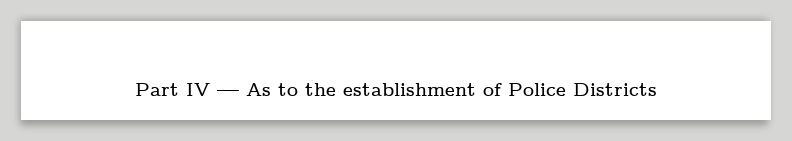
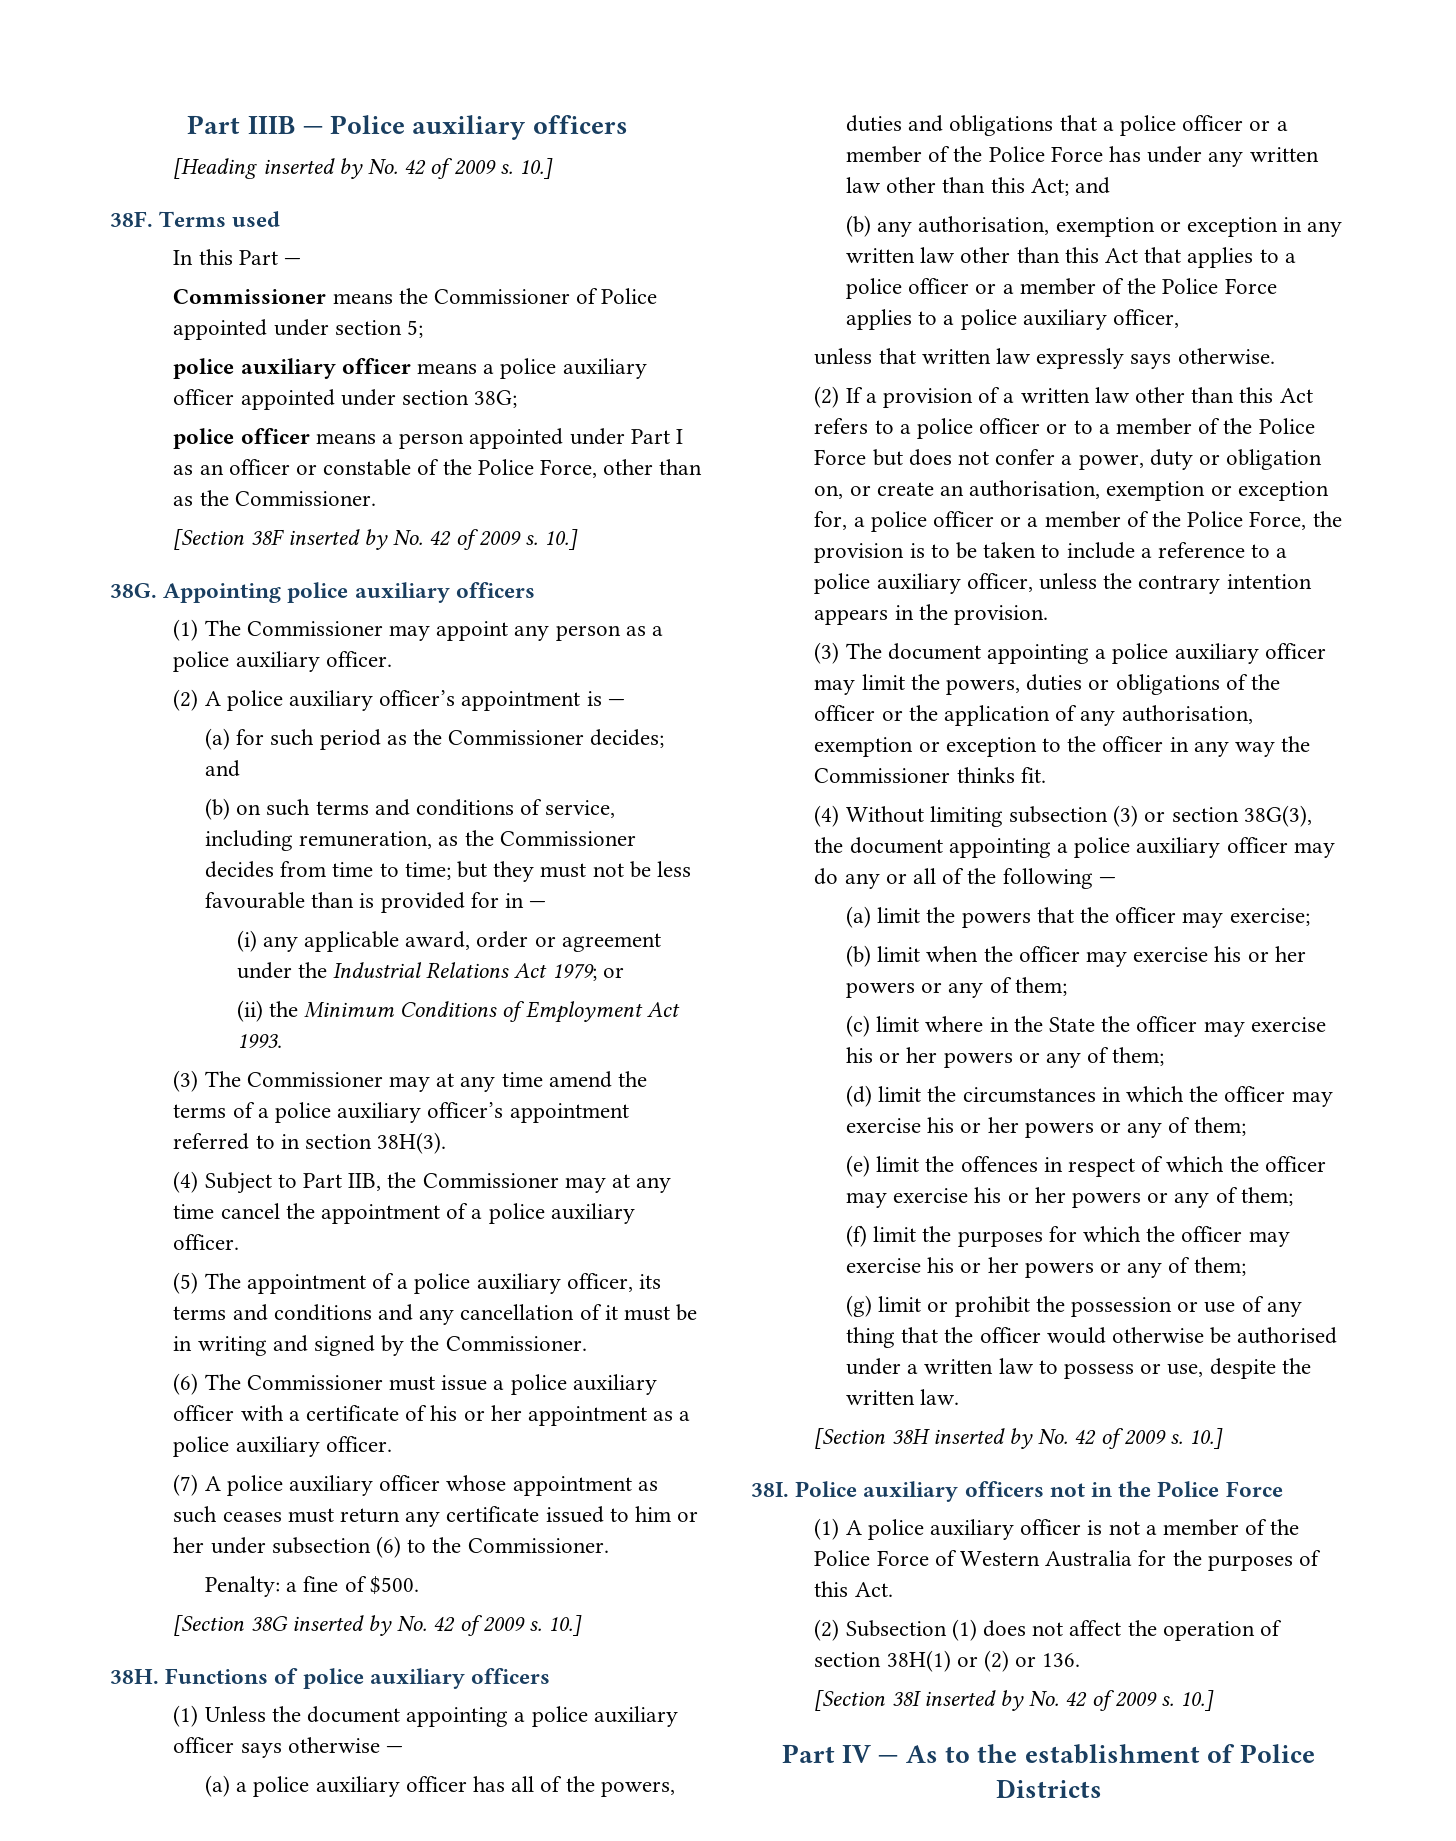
[135,83,179,96] Part -> [187,115,628,140] [173,158,553,179] [110,211,281,227] [173,249,301,265] [173,288,658,304] [173,319,423,340] [173,358,647,379] [173,389,518,410] [173,428,683,449] [173,459,703,478] [173,490,376,506] [173,529,579,550] [110,582,535,603] [173,619,663,641] [173,651,392,672] [173,689,625,711] [204,728,665,750] [204,760,240,777] [204,798,616,820] [204,830,636,851] [204,861,692,882] [204,892,547,913] [236,930,661,952] [236,962,624,981] [236,1000,680,1023] [236,1033,282,1048] [173,1070,647,1092] [173,1102,629,1123] [173,1132,447,1154] [173,1171,672,1194] [173,1203,635,1224] [173,1234,240,1250] [173,1272,661,1294] [173,1304,698,1325] [173,1335,587,1356] [173,1373,657,1395] [173,1405,691,1426] [173,1436,392,1457] [173,1474,658,1496] [173,1506,699,1527] [173,1536,609,1558] [204,1576,419,1597] [173,1615,583,1636] [110,1668,551,1689] [173,1705,678,1727] [173,1737,403,1758] [204,1775,675,1797] [845,115,1288,136] [845,146,1319,167] [845,177,1110,196] [845,215,1343,237] [845,247,1296,268] [845,278,1277,299] [845,309,1179,330] [814,348,1275,369] [814,386,1313,408] [814,418,1315,439] [814,449,1323,470] [814,480,1329,501] [814,511,1342,532] [814,542,1288,563] [814,573,1312,594] [814,604,1048,625] [814,642,1326,664] [814,674,1280,695] [814,705,1253,726] [814,736,1311,757] [814,767,1046,783] [814,805,1312,827] [814,837,1335,858] [814,868,1116,889] [845,906,1310,928] [845,945,1306,967] [845,977,1067,998] [845,1015,1326,1037] [845,1047,1165,1068] [845,1085,1333,1107] [845,1117,1246,1138] [845,1155,1326,1177] [845,1187,1293,1208] [845,1225,1290,1247] [845,1257,1246,1278] [845,1295,1302,1317] [845,1327,1338,1348] [845,1358,1311,1379] [845,1389,960,1405] [814,1428,1224,1449] [751,1481,1283,1502] [814,1518,1300,1540] [814,1550,1321,1571] [814,1581,893,1597] [814,1619,1282,1641] [814,1650,1081,1672] [814,1690,1215,1711] [781,1744,835,1763] Part IIIB — Police auxiliary officers // [Heading inserted by No. 42 of 2009 s. 10.] // 38F. Terms used // In this Part — // Commissioner means the Commissioner of Police appointed under section 5; // police auxiliary officer means a police auxiliary officer appointed under section 38G; // police officer means a person appointed under Part I as an officer or constable of the Police Force, other than as the Commissioner. // [Section 38F inserted by No. 42 of 2009 s. 10.] // 38G. Appointing police auxiliary officers // (1) The Commissioner may appoint any person as a police auxiliary officer. // (2) A police auxiliary officer’s appointment is — // (a) for such period as the Commissioner decides; and // (b) on such terms and conditions of service, including remuneration, as the Commissioner decides from time to time; but they must not be less favourable than is provided for in — // (i) any applicable award, order or agreement under the Industrial Relations Act 1979; or // (ii) the Minimum Conditions of Employment Act 1993. // (3) The Commissioner may at any time amend the terms of a police auxiliary officer’s appointment referred to in section 38H(3). // (4) Subject to Part IIB, the Commissioner may at any time cancel the appointment of a police auxiliary officer. // (5) The appointment of a police auxiliary officer, its terms and conditions and any cancellation of it must be in writing and signed by the Commissioner. // (6) The Commissioner must issue a police auxiliary officer with a certificate of his or her appointment as a police auxiliary officer. // (7) A police auxiliary officer whose appointment as such ceases must return any certificate issued to him or her under subsection (6) to the Commissioner. // Penalty: a fine of $500. // [Section 38G inserted by No. 42 of 2009 s. 10.] // 38H. Functions of police auxiliary officers // (1) Unless the document appointing a police auxiliary officer says otherwise — // (a) a police auxiliary officer has all of the powers, duties and obligations that a police officer or a member of the Police Force has under any written law other than this Act; and // (b) any authorisation, exemption or exception in any written law other than this Act that applies to a police officer or a member of the Police Force applies to a police auxiliary officer, // unless that written law expressly says otherwise. // (2) If a provision of a written law other than this Act refers to a police officer or to a member of the Police Force but does not confer a power, duty or obligation on, or create an authorisation, exemption or exception for, a police officer or a member of the Police Force, the provision is to be taken to include a reference to a police auxiliary officer, unless the contrary intention appears in the provision. // (3) The document appointing a police auxiliary officer may limit the powers, duties or obligations of the officer or the application of any authorisation, exemption or exception to the officer in any way the Commissioner thinks fit. // (4) Without limiting subsection (3) or section 38G(3), the document appointing a police auxiliary officer may do any or all of the following — // (a) limit the powers that the officer may exercise; // (b) limit when the officer may exercise his or her powers or any of them; // (c) limit where in the State the officer may exercise his or her powers or any of them; // (d) limit the circumstances in which the officer may exercise his or her powers or any of them; // (e) limit the offences in respect of which the officer may exercise his or her powers or any of them; // (f) limit the purposes for which the officer may exercise his or her powers or any of them; // (g) limit or prohibit the possession or use of any thing that the officer would otherwise be authorised under a written law to possess or use, despite the written law. // [Section 38H inserted by No. 42 of 2009 s. 10.] // 38I. Police auxiliary officers not in the Police Force // (1) A police auxiliary officer is not a member of the Police Force of Western Australia for the purposes of this Act. // (2) Subsection (1) does not affect the operation of section 38H(1) or (2) or 136. // [Section 38I inserted by No. 42 of 2009 s. 10.] // Part

